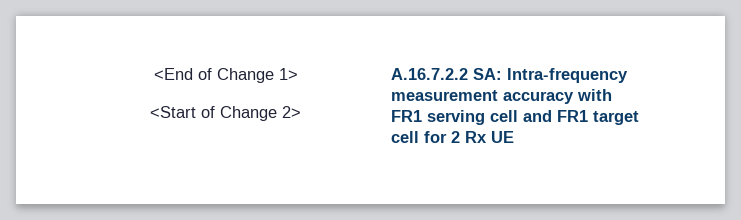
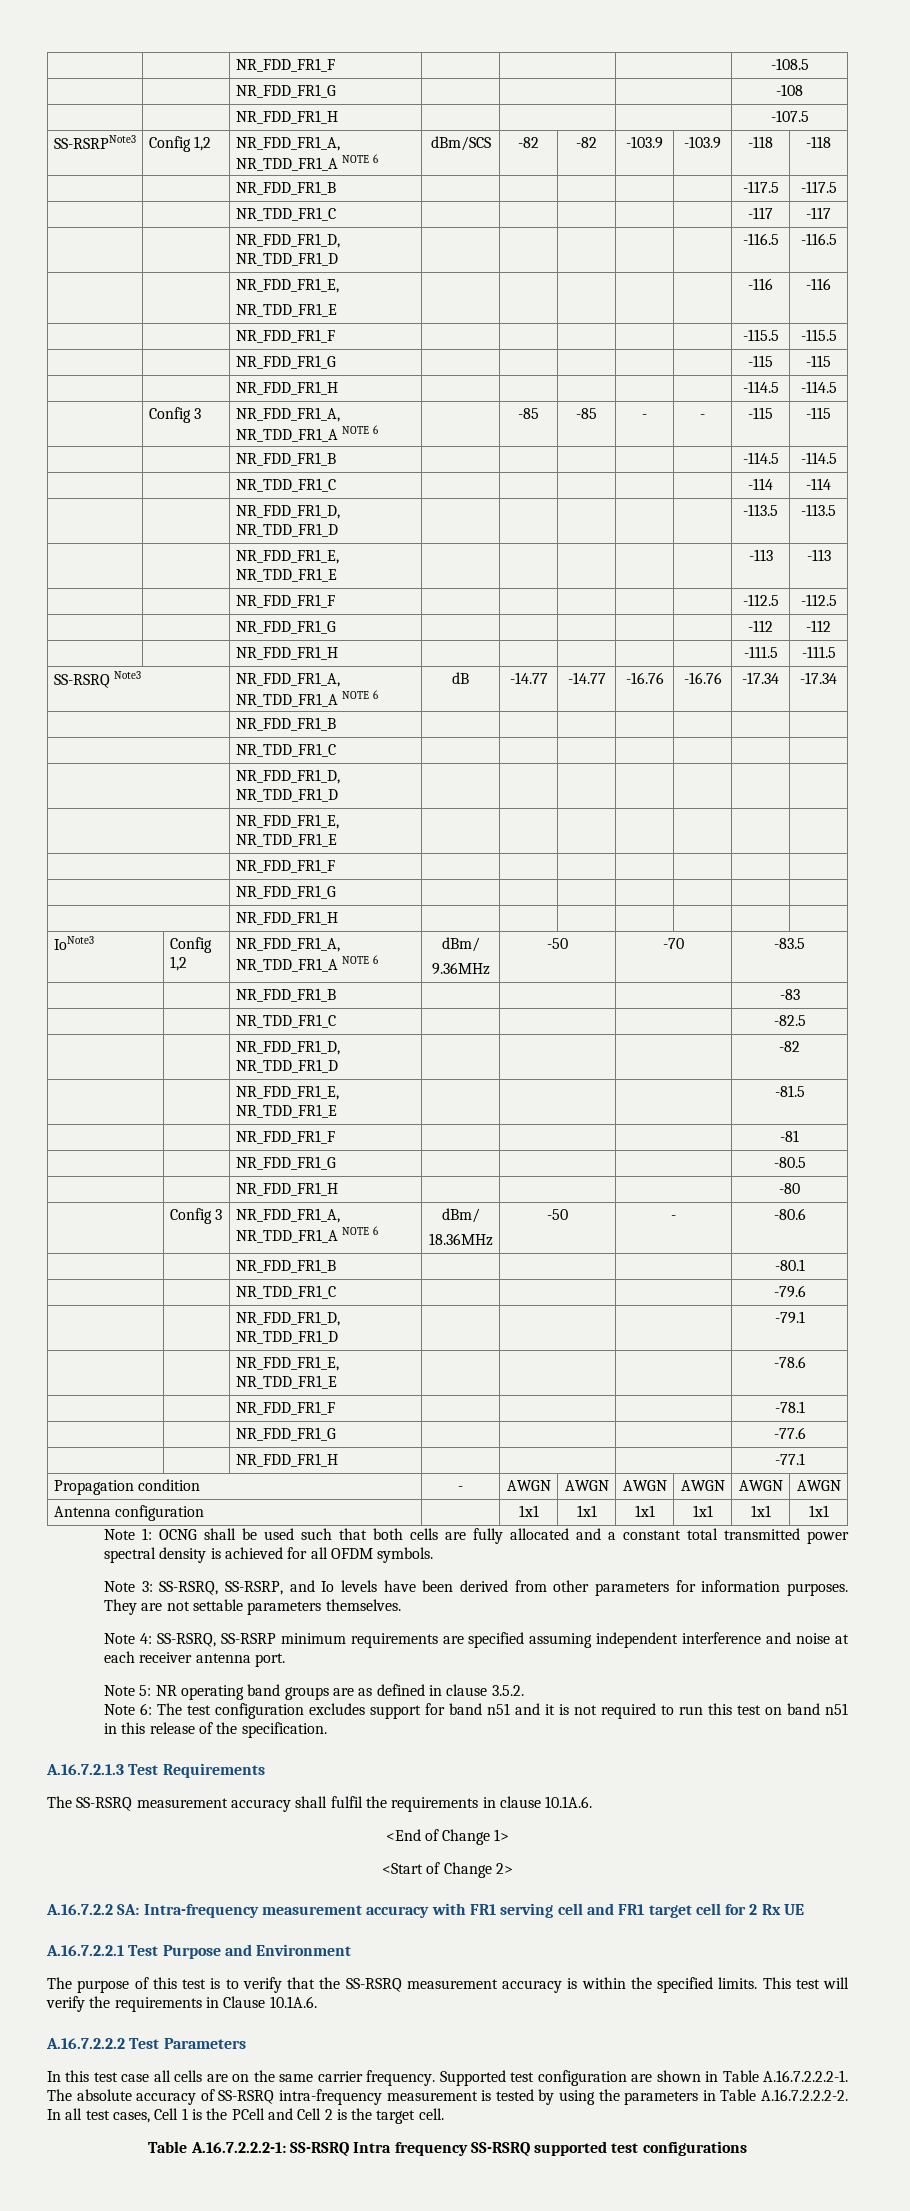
(153, 74) none -> [235,58,335,72] [770,58,809,70] [235,84,336,98] [776,84,803,96] [235,110,338,124] [770,110,809,122] [53,135,136,149] [148,136,211,152] [235,136,340,151] [235,154,379,171] [430,136,491,151] [518,137,539,148] [576,137,597,148] [626,136,663,149] [684,136,721,149] [748,136,773,148] [806,136,831,148] [235,181,336,195] [742,181,779,193] [800,181,837,193] [235,207,336,221] [748,207,773,219] [806,207,831,219] [235,233,340,248] [235,252,338,266] [742,233,779,245] [800,233,837,245] [235,278,339,293] [235,303,337,317] [748,278,773,290] [806,278,831,290] [235,329,335,343] [742,329,779,341] [800,329,837,341] [235,355,336,369] [748,355,773,367] [806,355,831,367] [235,381,338,395] [742,381,779,393] [800,381,837,393] [148,407,201,423] [235,407,340,422] [235,425,379,442] [518,408,539,419] [576,408,597,419] [642,414,647,419] [700,414,705,419] [748,407,773,419] [806,407,831,419] [235,452,336,466] [742,452,779,464] [800,452,837,464] [235,478,336,492] [748,478,773,490] [806,478,831,490] [235,504,340,519] [235,523,338,537] [743,504,778,516] [801,504,836,516] [235,549,339,564] [235,568,337,582] [748,549,773,561] [806,549,831,561] [235,594,335,608] [742,594,779,606] [800,594,837,606] [235,620,336,634] [748,620,773,632] [806,620,831,632] [235,646,338,660] [743,646,778,658] [801,646,836,658] [53,671,141,688] [235,672,340,687] [235,690,379,707] [452,672,469,684] [509,672,548,684] [567,672,606,684] [625,672,664,684] [683,672,722,684] [742,672,779,684] [800,672,837,684] [235,717,336,731] [235,743,336,757] [235,769,340,784] [235,788,338,802] [235,814,339,829] [235,833,337,847] [235,859,335,873] [235,885,336,899] [235,911,338,925] [53,936,94,950] [169,937,212,953] [169,956,187,971] [235,937,340,952] [235,955,379,972] [441,937,480,952] [431,962,490,975] [547,938,568,949] [663,938,684,949] [774,938,805,949] [235,988,336,1002] [779,989,800,1000] [235,1014,336,1028] [773,1015,806,1026] [235,1040,340,1055] [235,1059,338,1073] [779,1041,800,1052] [235,1085,339,1100] [235,1104,337,1118] [774,1085,805,1097] [235,1130,335,1144] [780,1130,799,1142] [235,1156,336,1170] [773,1157,806,1168] [235,1182,338,1196] [779,1183,800,1194] [169,1208,222,1224] [235,1208,340,1223] [235,1226,379,1243] [441,1208,480,1223] [428,1233,493,1246] [547,1209,568,1220] [671,1215,676,1220] [773,1208,806,1220] [235,1259,336,1273] [774,1259,805,1271] [235,1285,336,1299] [773,1285,806,1298] [235,1311,340,1326] [235,1330,338,1344] [774,1311,805,1324] [235,1356,339,1371] [235,1375,337,1389] [773,1356,806,1368] [235,1401,335,1415] [774,1401,805,1413] [235,1427,336,1441] [773,1427,806,1439] [235,1453,338,1467] [774,1453,805,1465] [53,1479,200,1495] [458,1486,463,1491] [506,1480,551,1491] [564,1480,609,1491] [622,1480,667,1491] [680,1480,725,1491] [738,1480,783,1491] [796,1480,841,1491] [53,1505,204,1521] [518,1505,539,1517] [576,1505,597,1517] [634,1505,655,1517] [692,1505,713,1517] [750,1505,771,1517] [808,1505,829,1517] [104,1528,849,1544] [104,1547,434,1563] [104,1580,848,1596] [104,1599,401,1615] [104,1632,849,1648] [104,1651,286,1667] [104,1684,524,1700] [104,1703,848,1719] [104,1722,327,1738] [46,1763,265,1778] [47,1796,593,1812] | | NR_FDD_FR1_F | | | | -108.5 // | | NR_FDD_FR1_G | | | | -108 // | | NR_FDD_FR1_H | | | | -107.5 // SS-RSRPNote3 | Config 1,2 | NR_FDD_FR1_A, NR_TDD_FR1_A NOTE 6 | dBm/SCS | -82 | -82 | -103.9 | -103.9 | -118 | -118 // | | NR_FDD_FR1_B | | | | | | -117.5 | -117.5 // | | NR_TDD_FR1_C | | | | | | -117 | -117 // | | NR_FDD_FR1_D, NR_TDD_FR1_D | | | | | | -116.5 | -116.5 // | | NR_FDD_FR1_E, // NR_TDD_FR1_E | | | | | | -116 | -116 // | | NR_FDD_FR1_F | | | | | | -115.5 | -115.5 // | | NR_FDD_FR1_G | | | | | | -115 | -115 // | | NR_FDD_FR1_H | | | | | | -114.5 | -114.5 // | Config 3 | NR_FDD_FR1_A, NR_TDD_FR1_A NOTE 6 | | -85 | -85 | - | - | -115 | -115 // | | NR_FDD_FR1_B | | | | | | -114.5 | -114.5 // | | NR_TDD_FR1_C | | | | | | -114 | -114 // | | NR_FDD_FR1_D, NR_TDD_FR1_D | | | | | | -113.5 | -113.5 // | | NR_FDD_FR1_E, NR_TDD_FR1_E | | | | | | -113 | -113 // | | NR_FDD_FR1_F | | | | | | -112.5 | -112.5 // | | NR_FDD_FR1_G | | | | | | -112 | -112 // | | NR_FDD_FR1_H | | | | | | -111.5 | -111.5 // SS-RSRQ Note3 | NR_FDD_FR1_A, NR_TDD_FR1_A NOTE 6 | dB | -14.77 | -14.77 | -16.76 | -16.76 | -17.34 | -17.34 // | NR_FDD_FR1_B | | | | | | | // | NR_TDD_FR1_C | | | | | | | // | NR_FDD_FR1_D, NR_TDD_FR1_D | | | | | | | // | NR_FDD_FR1_E, NR_TDD_FR1_E | | | | | | | // | NR_FDD_FR1_F | | | | | | | // | NR_FDD_FR1_G | | | | | | | // | NR_FDD_FR1_H | | | | | | | // IoNote3 | Config 1,2 | NR_FDD_FR1_A, NR_TDD_FR1_A NOTE 6 | dBm/ // 9.36MHz | -50 | -70 | -83.5 // | | NR_FDD_FR1_B | | | | -83 // | | NR_TDD_FR1_C | | | | -82.5 // | | NR_FDD_FR1_D, NR_TDD_FR1_D | | | | -82 // | | NR_FDD_FR1_E, NR_TDD_FR1_E | | | | -81.5 // | | NR_FDD_FR1_F | | | | -81 // | | NR_FDD_FR1_G | | | | -80.5 // | | NR_FDD_FR1_H | | | | -80 // | Config 3 | NR_FDD_FR1_A, NR_TDD_FR1_A NOTE 6 | dBm/ // 18.36MHz | -50 | - | -80.6 // | | NR_FDD_FR1_B | | | | -80.1 // | | NR_TDD_FR1_C | | | | -79.6 // | | NR_FDD_FR1_D, NR_TDD_FR1_D | | | | -79.1 // | | NR_FDD_FR1_E, NR_TDD_FR1_E | | | | -78.6 // | | NR_FDD_FR1_F | | | | -78.1 // | | NR_FDD_FR1_G | | | | -77.6 // | | NR_FDD_FR1_H | | | | -77.1 // Propagation condition | - | AWGN | AWGN | AWGN | AWGN | AWGN | AWGN // Antenna configuration | | 1x1 | 1x1 | 1x1 | 1x1 | 1x1 | 1x1 // Note 1: OCNG shall be used such that both cells are fully allocated and a constant total transmitted power spectral density is achieved for all OFDM symbols. // Note 3: SS-RSRQ, SS-RSRP, and Io levels have been derived from other parameters for information purposes. They are not settable parameters themselves. // Note 4: SS-RSRQ, SS-RSRP minimum requirements are specified assuming independent interference and noise at each receiver antenna port. // Note 5: NR operating band groups are as defined in clause 3.5.2. // Note 6: The test configuration excludes support for band n51 and it is not required to run this test on band n51 in this release of the specification. // A.16.7.2.1.3 Test Requirements // The SS-RSRQ measurement accuracy shall fulfil the requirements in clause 10.1A.6. //
(514, 137) none -> [46,1944,352,1959] [47,1977,849,1993] [46,1996,317,2012] [46,2038,246,2049] [47,2070,849,2086] [47,2089,849,2105] [47,2108,444,2124] [148,2141,747,2156] // A.16.7.2.2.1 Test Purpose and Environment // The purpose of this test is to verify that the SS-RSRQ measurement accuracy is within the specified limits. This test will verify the requirements in Clause 10.1A.6. // A.16.7.2.2.2 Test Parameters // In this test case all cells are on the same carrier frequency. Supported test configuration are shown in Table A.16.7.2.2.2-1. The absolute accuracy of SS-RSRQ intra-frequency measurement is tested by using the parameters in Table A.16.7.2.2.2-2. In all test cases, Cell 1 is the PCell and Cell 2 is the target cell. // Table A.16.7.2.2.2-1: SS-RSRQ Intra frequency SS-RSRQ supported test configurations

